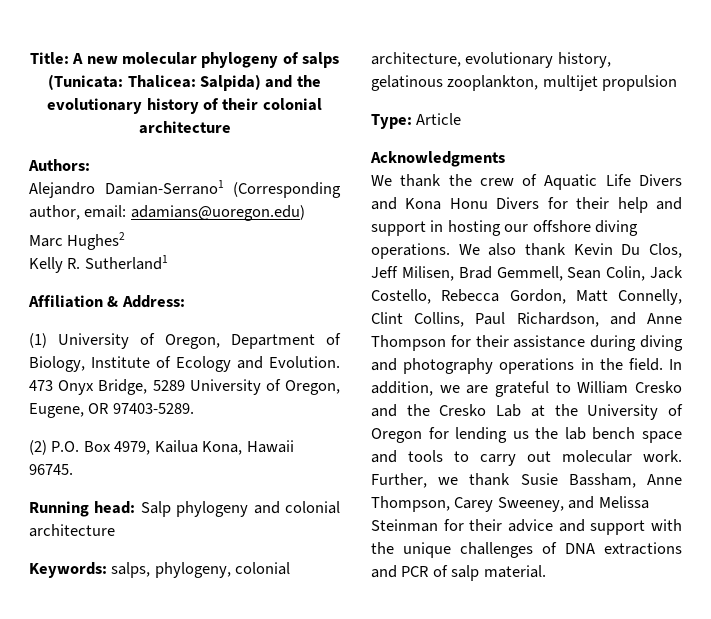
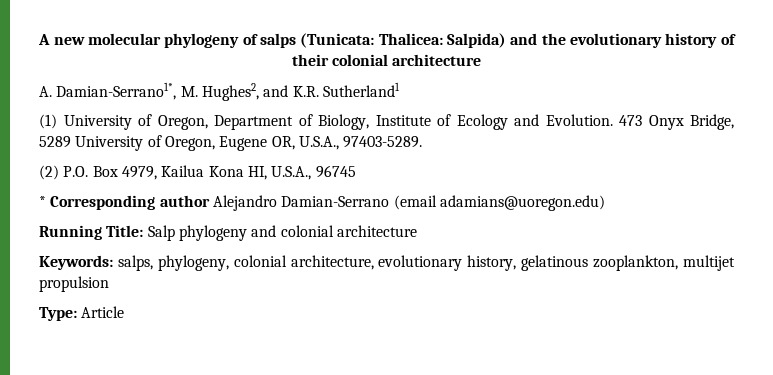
[29,52,69,64] Title: -> (38, 39) none
[28,159,90,171] [29,180,341,198] [29,205,305,221] [29,232,126,250] [29,255,168,273] [28,295,185,308] Authors: // Alejandro Damian-Serrano1 (Corresponding author, email: adamians@uoregon.edu) // Marc Hughes2 // Kelly R. Sutherland1 // Affiliation & Address: -> [39,82,400,101] A. Damian-Serrano1*, M. Hughes2, and K.R. Sutherland1
[29,403,109,418] Eugene, OR -> [219,136,339,151] Eugene OR, U.S.A.,
[202,440,294,455] [29,464,73,475] Kona, Hawaii 96745. -> [208,165,356,180] [39,195,605,211] Kona HI, U.S.A., 96745 // * Corresponding author Alejandro Damian-Serrano (email adamians@uoregon.edu)
[94,501,136,514] head: -> [106,225,144,237] Title:
[370,151,505,167] [371,174,682,190] [371,197,682,213] [371,220,639,236] [371,243,682,259] [371,266,683,281] [371,289,682,305] [371,312,682,327] [371,335,683,351] [371,358,682,374] [371,381,682,397] [371,404,683,420] [371,427,682,443] [371,450,682,466] [371,473,682,488] [371,496,649,512] [371,519,682,535] [371,542,682,558] [371,565,546,581] // Acknowledgments // We thank the crew of Aquatic Life Divers and Kona Honu Divers for their help and support in hosting our offshore diving operations. We also thank Kevin Du Clos, Jeff Milisen, Brad Gemmell, Sean Colin, Jack Costello, Rebecca Gordon, Matt Connelly, Clint Collins, Paul Richardson, and Anne Thompson for their assistance during diving and photography operations in the field. In addition, we are grateful to William Cresko and the Cresko Lab at the University of Oregon for lending us the lab bench space and tools to carry out molecular work. Further, we thank Susie Bassham, Anne Thompson, Carey Sweeney, and Melissa Steinman for their advice and support with the unique challenges of DNA extractions and PCR of salp material. -> (125, 312) none

